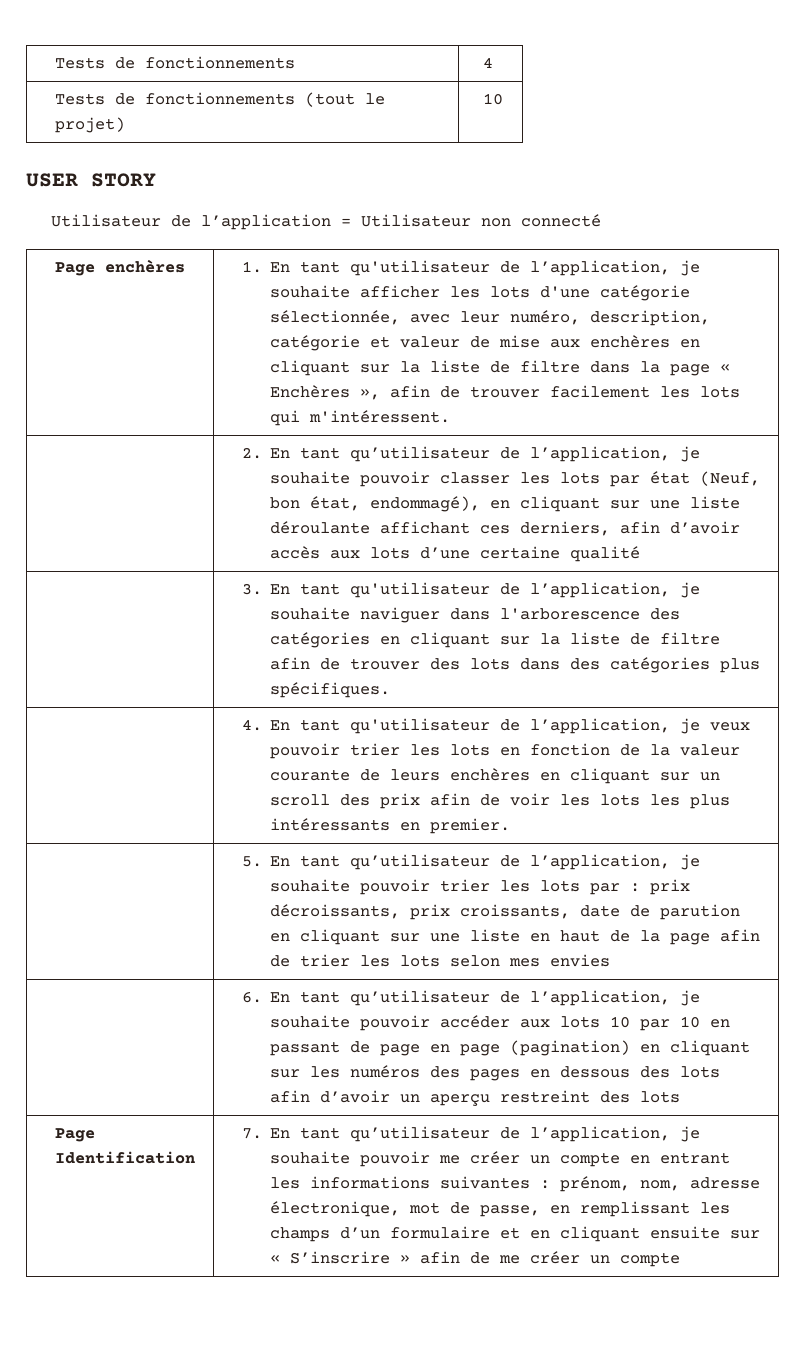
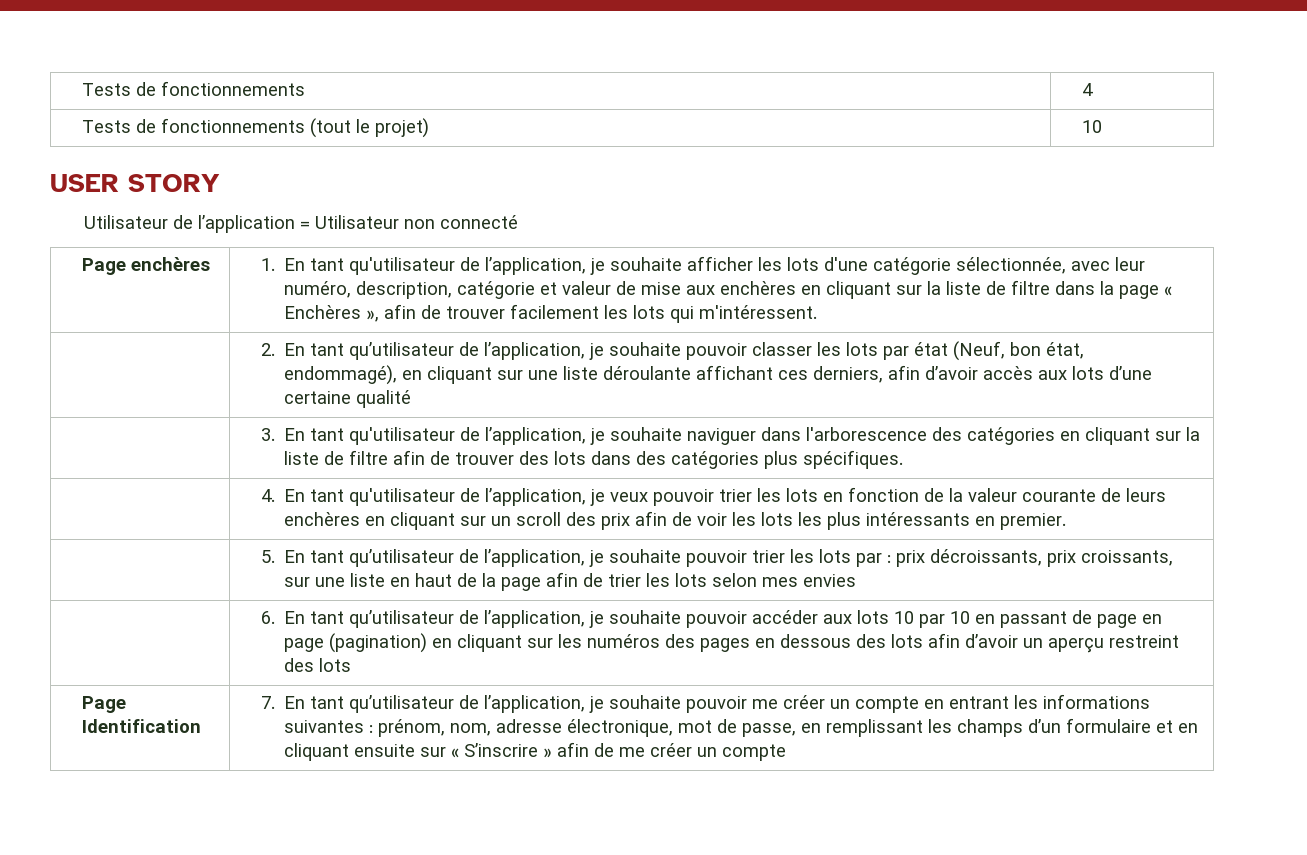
[580,904,741,920] [270,929,381,945] date de parution en cliquant -> (1174, 558) none

